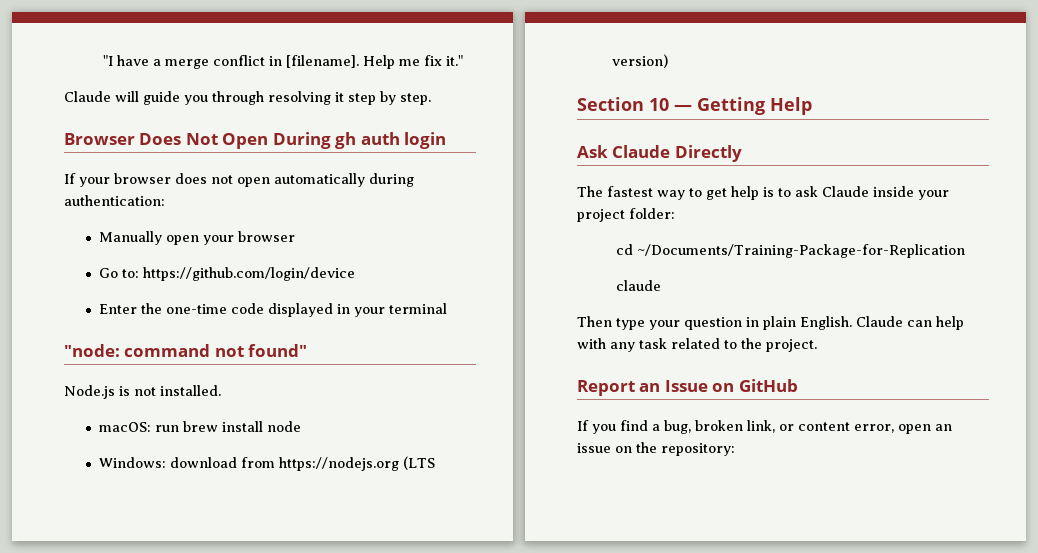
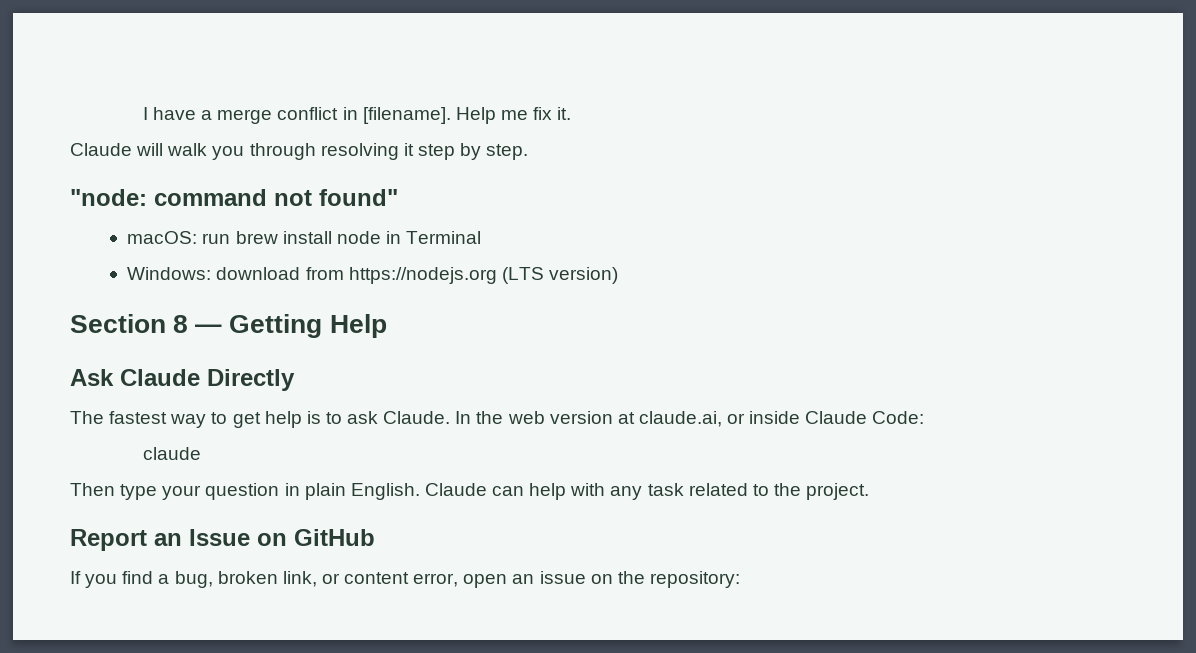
[102,55,113,66] "I -> [142,107,148,120] I
[445,55,463,66] it." -> [557,107,572,120] it.
[143,91,180,105] guide -> [167,143,208,156] walk
[64,132,447,149] [64,173,414,187] [64,195,165,206] [99,231,296,245] [99,267,356,281] [99,303,448,317] // Browser Does Not Open During gh auth login // If your browser does not open automatically during authentication: // Manually open your browser // Go to: https://github.com/login/device // Enter the one-time code displayed in your terminal -> (529, 152) none
[64,385,221,399] // Node.js is not installed. -> (398, 197) none
(302, 426) none -> [385,231,482,244] in Terminal
[649,98,669,111] 10 -> [173,315,189,333] 8
[822,186,949,200] [577,208,675,222] [615,244,965,258] Claude inside your project folder: // cd ~/Documents/Training-Package-for-Replication -> [383,411,925,427] Claude. In the web version at claude.ai, or inside Claude Code:

